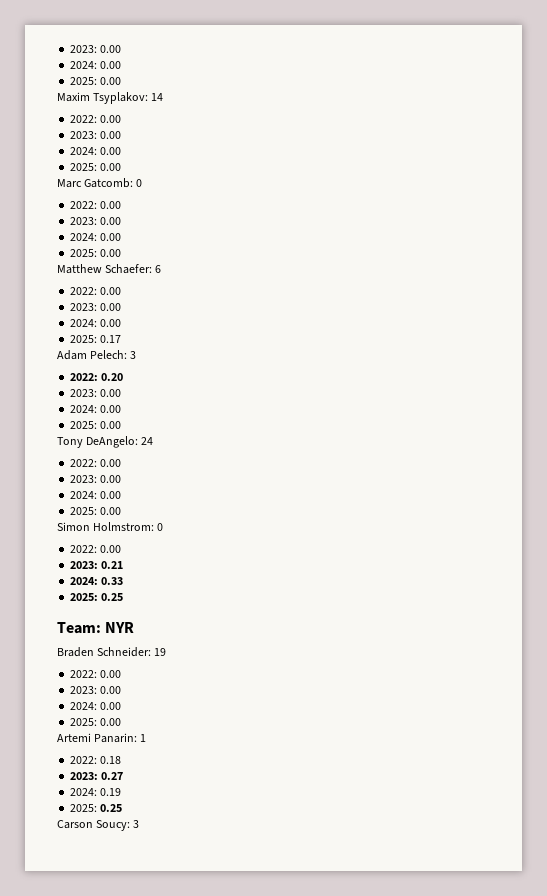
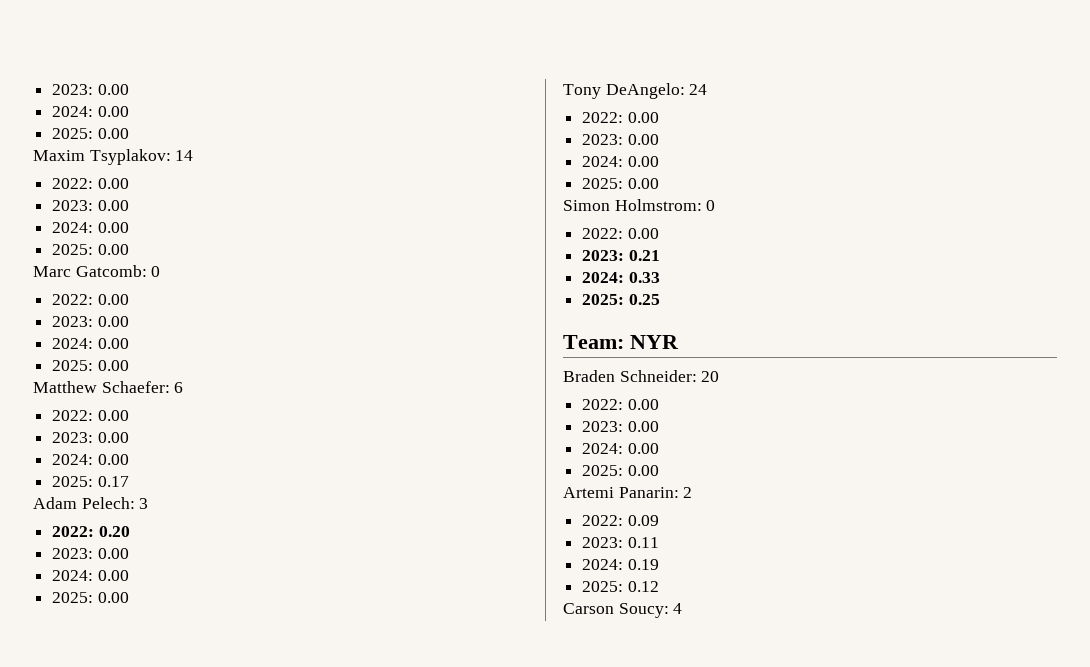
[154,648,167,656] 19 -> [701,371,720,382] 20
[140,734,147,742] [70,756,122,764] [70,772,124,780] 1 // 2022: 0.18 // 2023: 0.27 -> [683,487,693,498] [582,515,659,526] [582,537,659,548] 2 // 2022: 0.09 // 2023: 0.11
[100,804,123,812] 0.25 -> [627,581,659,592] 0.12
[133,820,140,828] 3 -> [673,603,683,614] 4

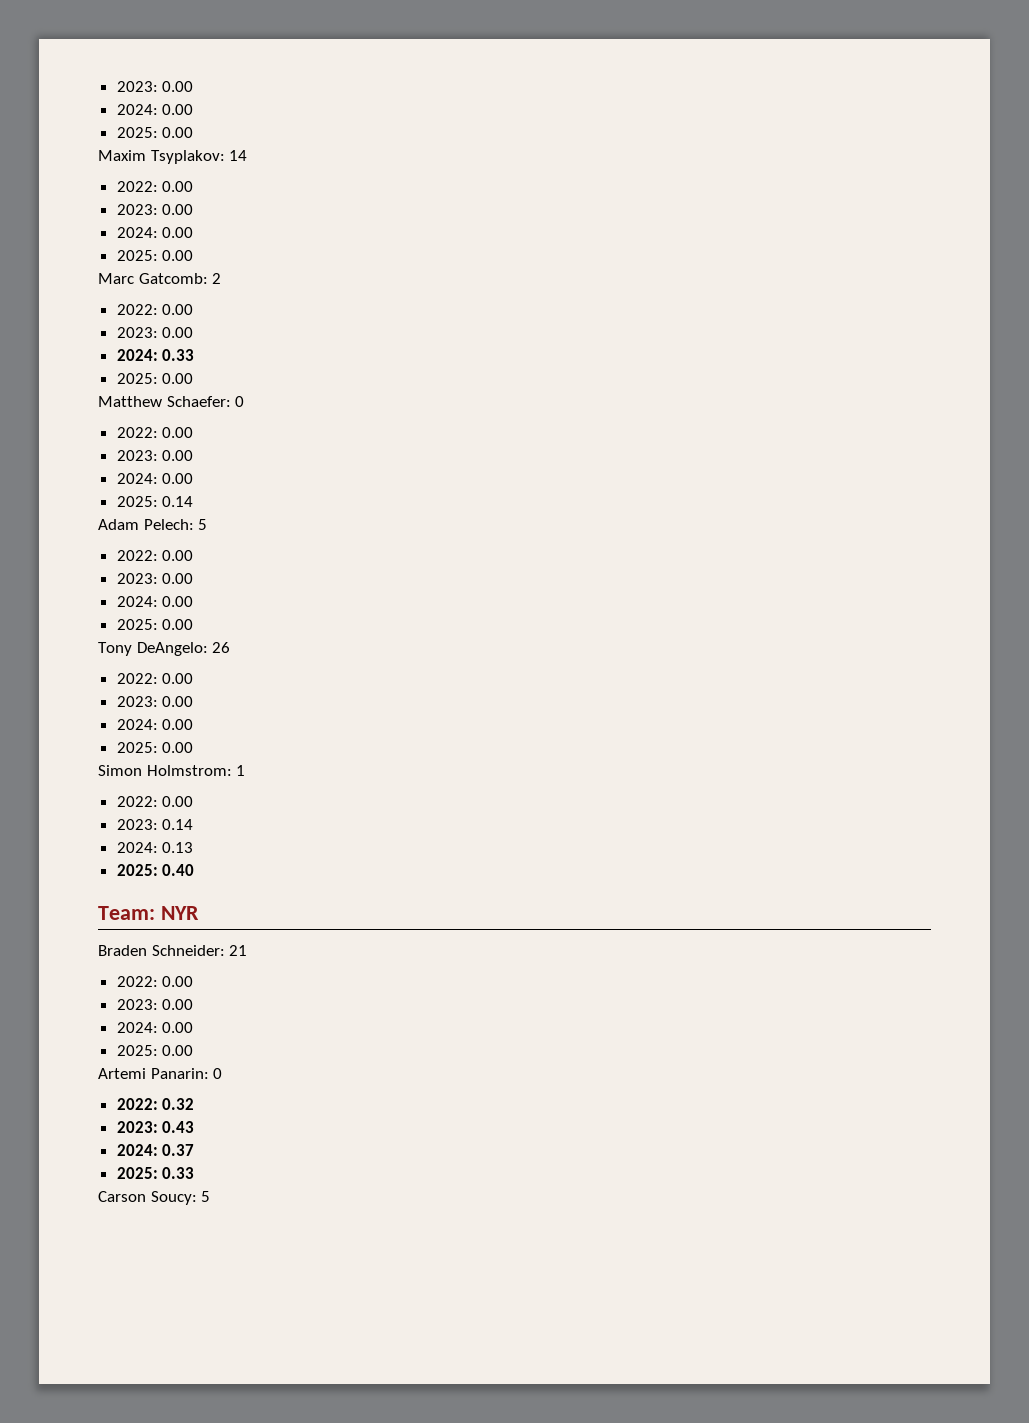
(147, 271) none -> [212,273,222,284] [116,304,194,315] [116,327,194,338] [116,349,195,361] [116,373,194,384] [98,396,231,407] 2 // 2022: 0.00 // 2023: 0.00 // 2024: 0.33 // 2025: 0.00 // Matthew Schaefer:
[97,360,129,371] [33,381,184,393] [52,410,129,421] [52,432,129,443] [52,454,129,465] [52,476,129,487] [33,497,149,509] [52,526,130,537] 0.00 // Matthew Schaefer: 6 // 2022: 0.00 // 2023: 0.00 // 2024: 0.00 // 2025: 0.17 // Adam Pelech: 3 // 2022: 0.20 -> [162,496,194,507] [98,519,208,530] [116,550,194,561] 0.14 // Adam Pelech: 5 // 2022: 0.00
[689,84,708,95] 24 -> [212,642,231,653] 26
[706,200,716,211] [582,228,659,239] [582,250,660,261] [582,272,660,283] [582,294,660,305] 0 // 2022: 0.00 // 2023: 0.21 // 2024: 0.33 // 2025: 0.25 -> [236,765,246,776] [116,796,194,807] [116,819,194,830] [116,842,194,853] [116,864,195,876] 1 // 2022: 0.00 // 2023: 0.14 // 2024: 0.13 // 2025: 0.40
[701,371,720,382] 20 -> [229,945,248,956] 21
[683,487,693,498] [582,515,659,526] [582,537,659,548] [582,559,659,570] [582,581,659,592] 2 // 2022: 0.09 // 2023: 0.11 // 2024: 0.19 // 2025: 0.12 -> [213,1068,223,1079] [116,1098,195,1110] [116,1121,195,1133] [116,1144,195,1156] [116,1167,195,1179] 0 // 2022: 0.32 // 2023: 0.43 // 2024: 0.37 // 2025: 0.33
[673,603,683,614] 4 -> [201,1191,211,1202] 5

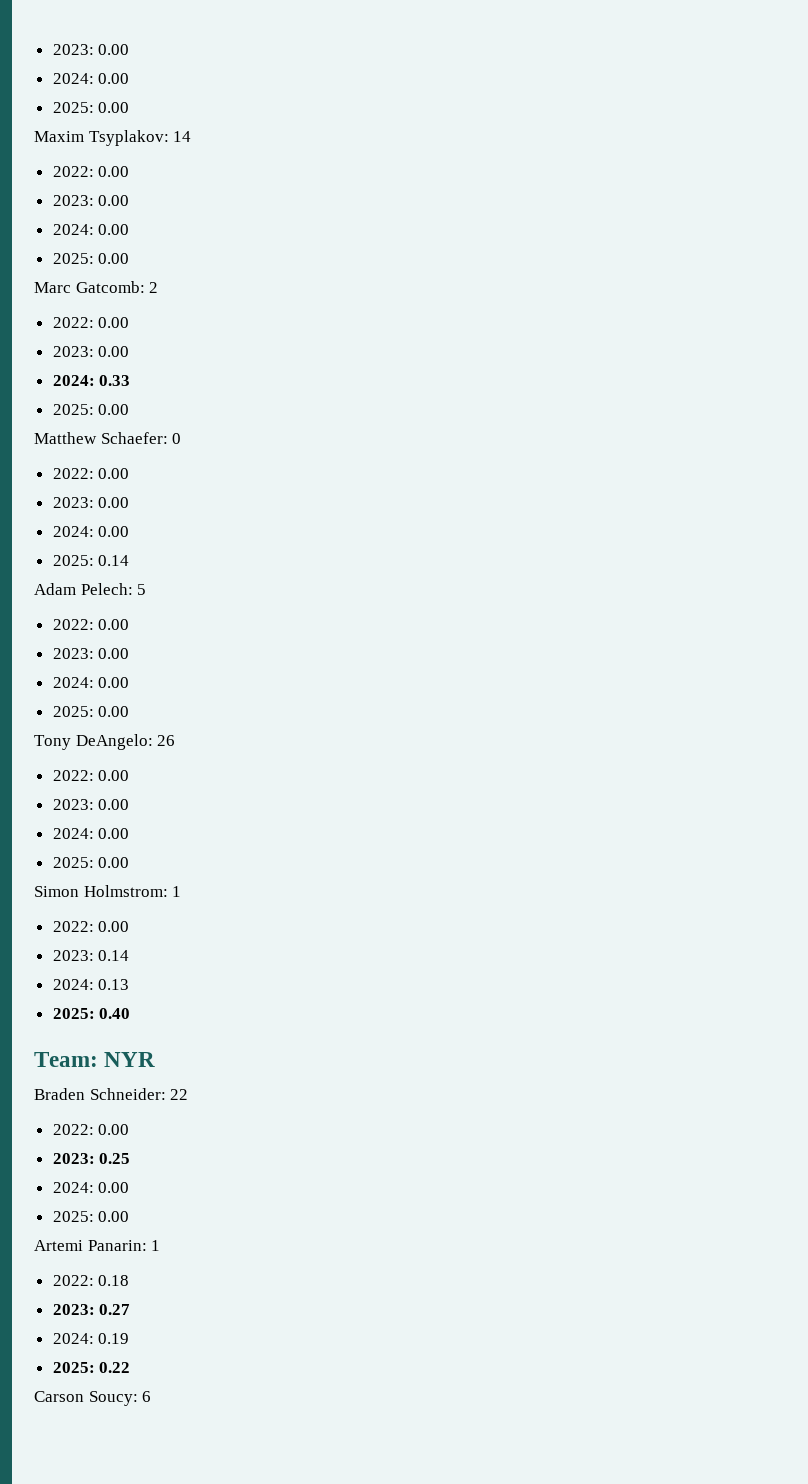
[229,945,248,956] [116,976,194,987] [116,999,194,1010] 21 // 2022: 0.00 // 2023: 0.00 -> [170,1089,189,1100] [52,1124,130,1135] [52,1153,131,1164] 22 // 2022: 0.00 // 2023: 0.25
[213,1068,223,1079] [116,1098,195,1110] [116,1121,195,1133] [116,1144,195,1156] [116,1167,195,1179] 0 // 2022: 0.32 // 2023: 0.43 // 2024: 0.37 // 2025: 0.33 -> [151,1240,161,1251] [52,1275,130,1286] [52,1304,131,1315] [52,1333,130,1344] [52,1362,131,1373] 1 // 2022: 0.18 // 2023: 0.27 // 2024: 0.19 // 2025: 0.22
[201,1191,211,1202] 5 -> [142,1391,152,1402] 6

